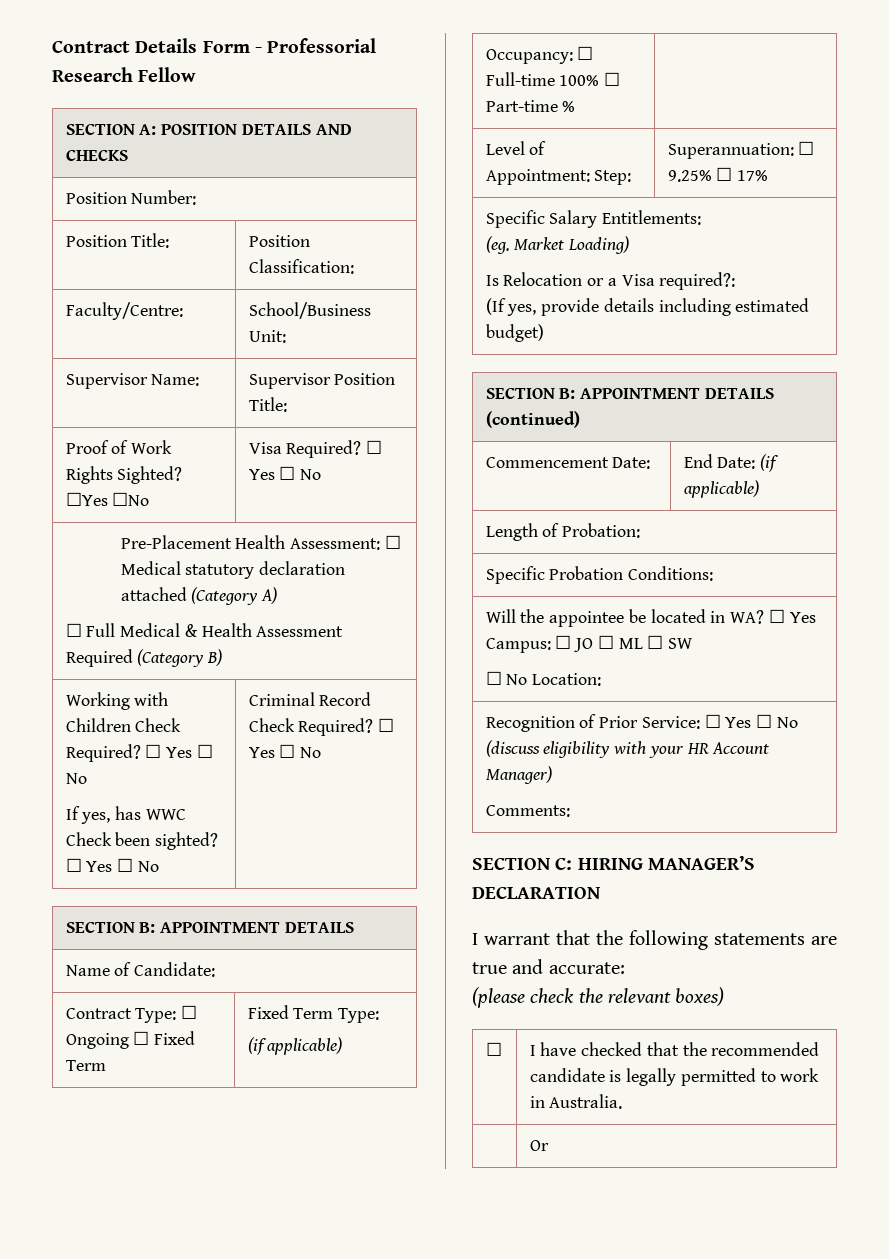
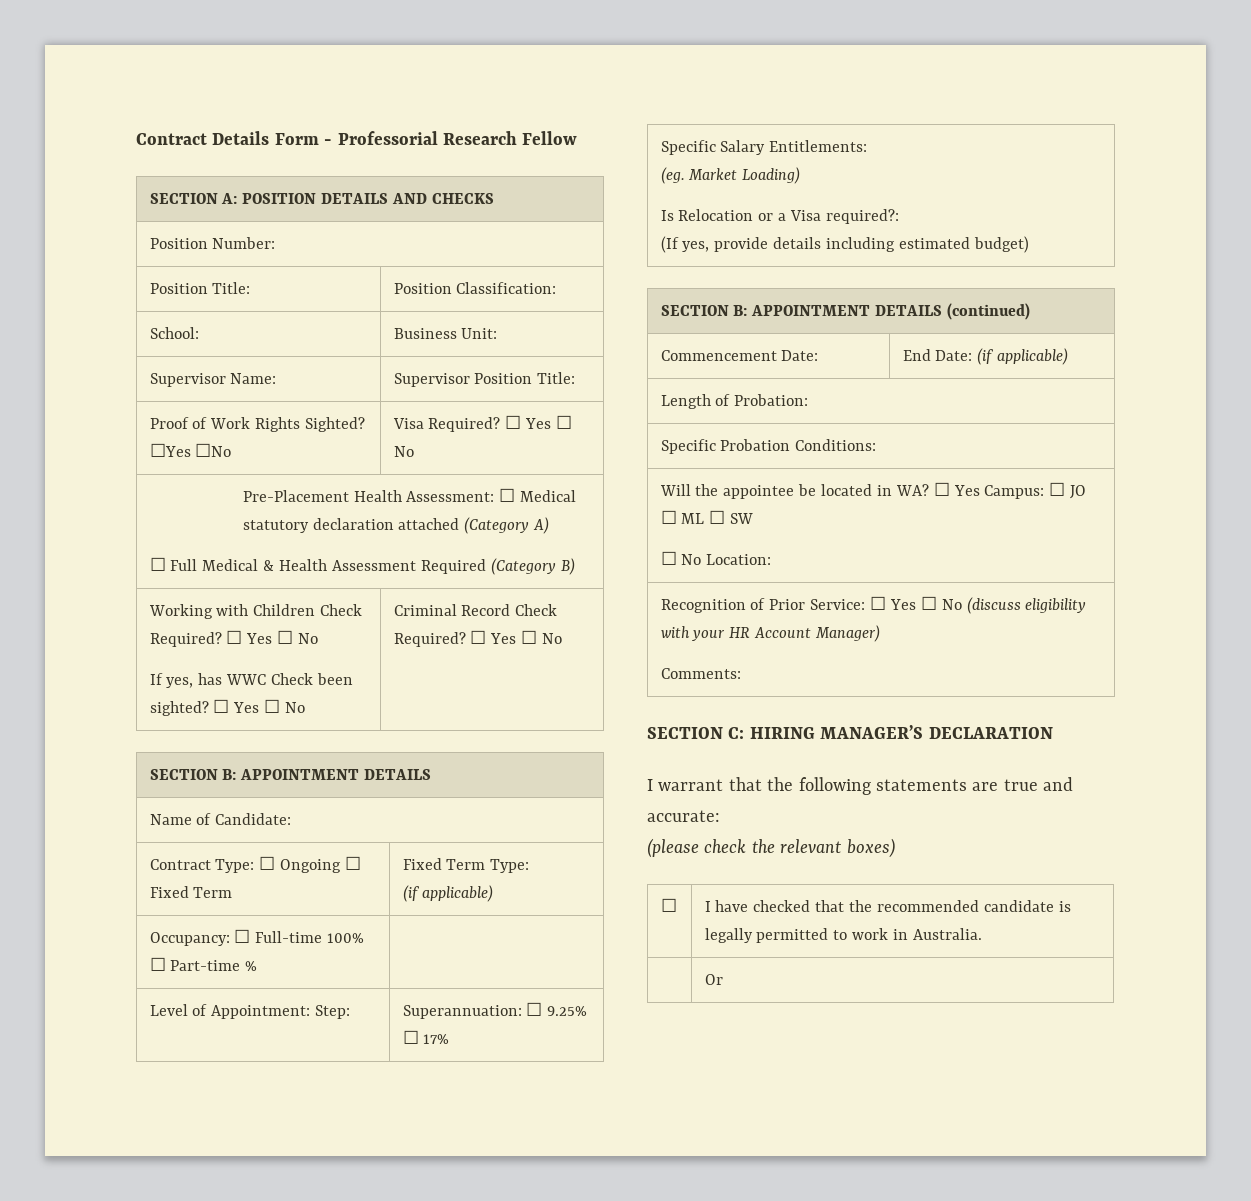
[65,302,183,320] [248,302,371,319] Faculty/Centre: | School/Business -> [149,327,199,339] [393,328,457,339] School: | Business

